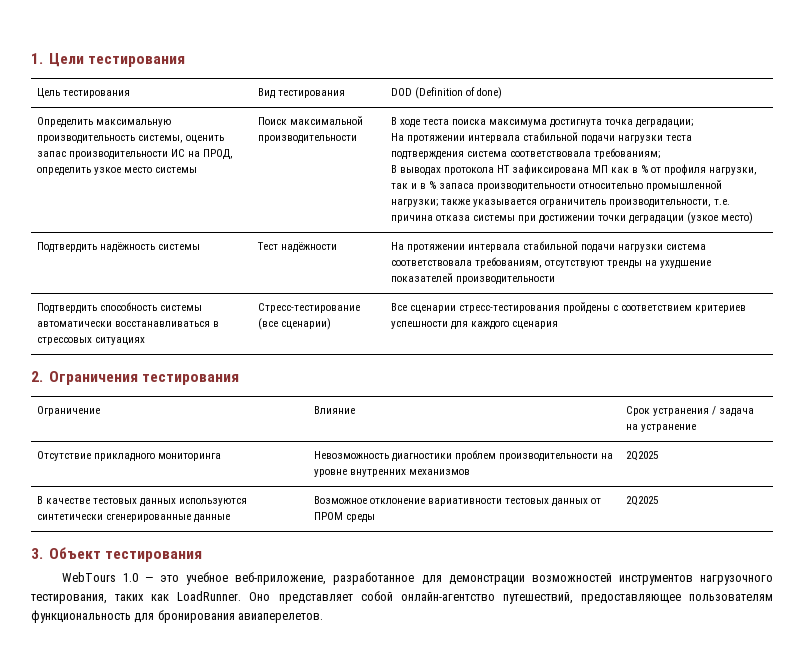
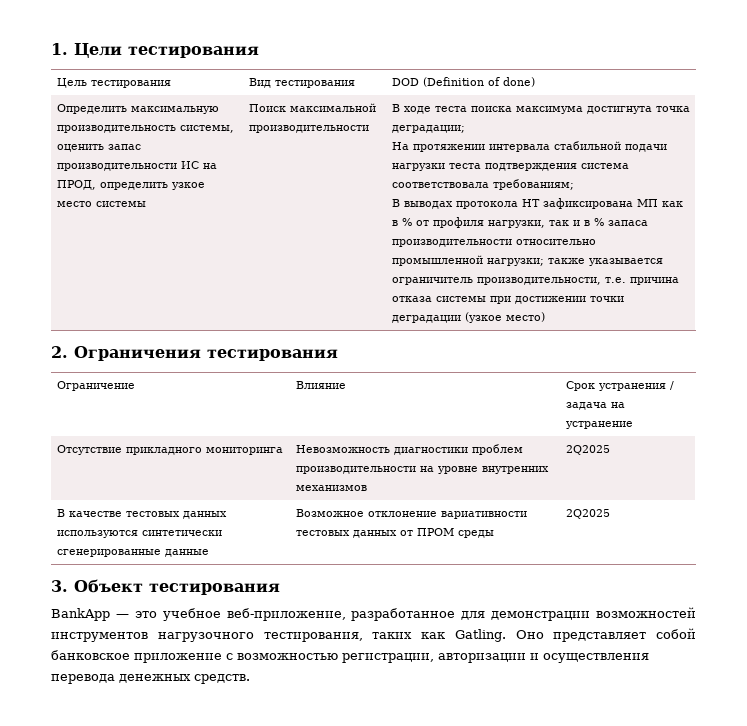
[36,242,200,253] [256,242,337,253] [390,241,706,253] [390,257,711,269] [390,273,555,285] [36,302,202,314] [36,321,219,327] [36,337,145,345] [257,303,360,313] [257,318,331,330] [390,302,746,314] [390,321,558,330] // Подтвердить надёжность системы | Тест надёжности | На протяжении интервала стабильной подачи нагрузки система соответствовала требованиям, отсутствуют тренды на ухудшение показателей производительности // Подтвердить способность системы автоматически восстанавливаться в стрессовых ситуациях | Стресс-тестирование (все сценарии) | Все сценарии стресс-тестирования пройдены с соответствием критериев успешности для каждого сценария -> (545, 317) none
[61,572,138,582] WebTours 1.0 -> [51,608,110,621] BankApp
[177,591,242,601] LoadRunner. -> [454,629,506,642] Gatling.
[400,592,774,604] [31,610,324,623] онлайн-агентство путешествий, предоставляющее пользователям функциональность для бронирования авиаперелетов. -> [51,650,649,663] [51,674,250,684] банковское приложение с возможностью регистрации, авторизации и осуществления перевода денежных средств.

